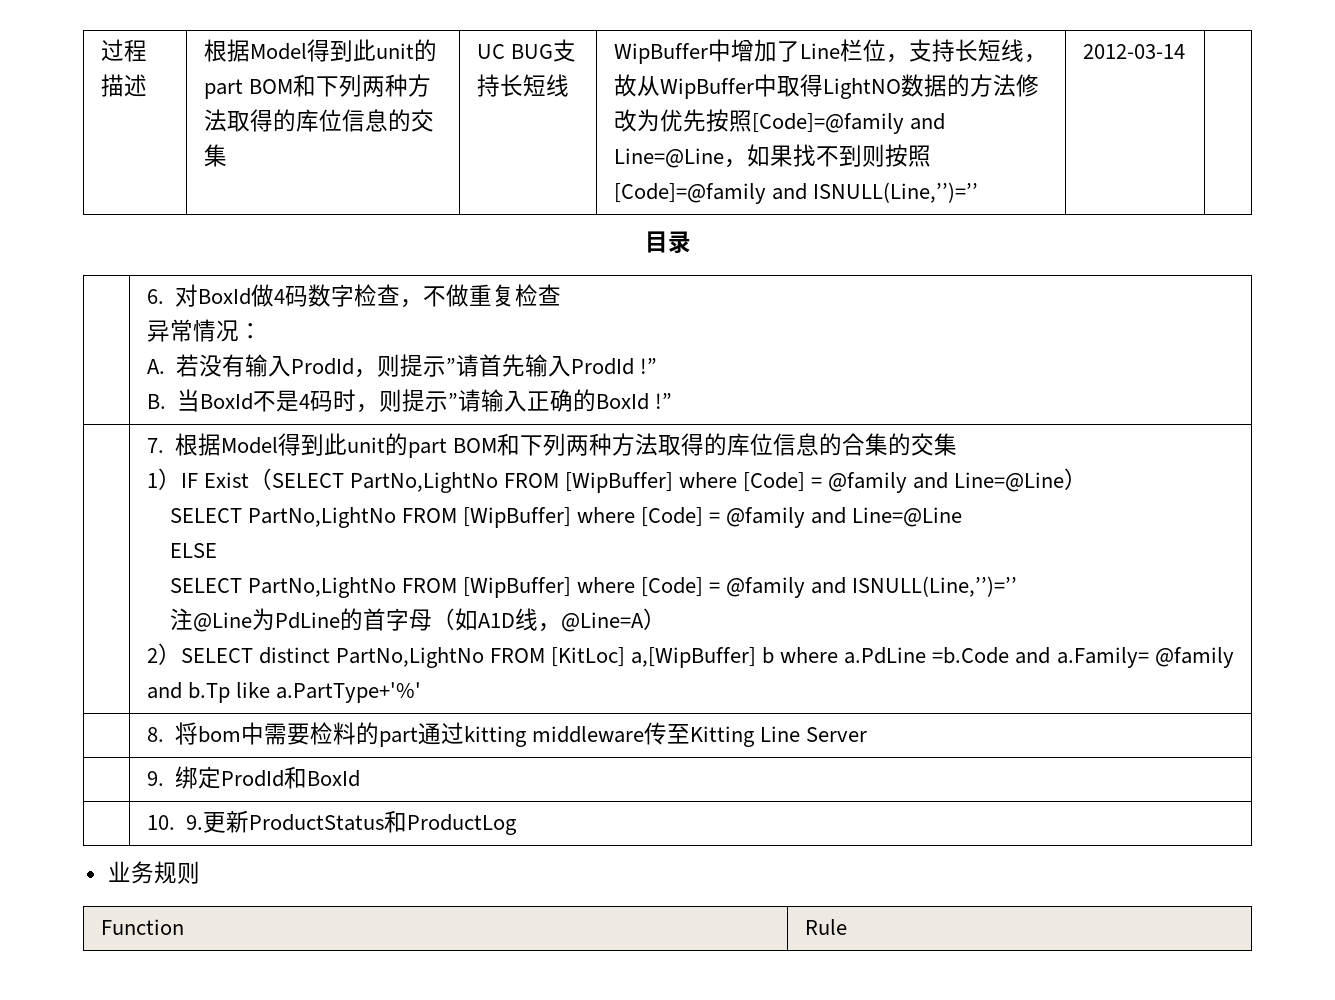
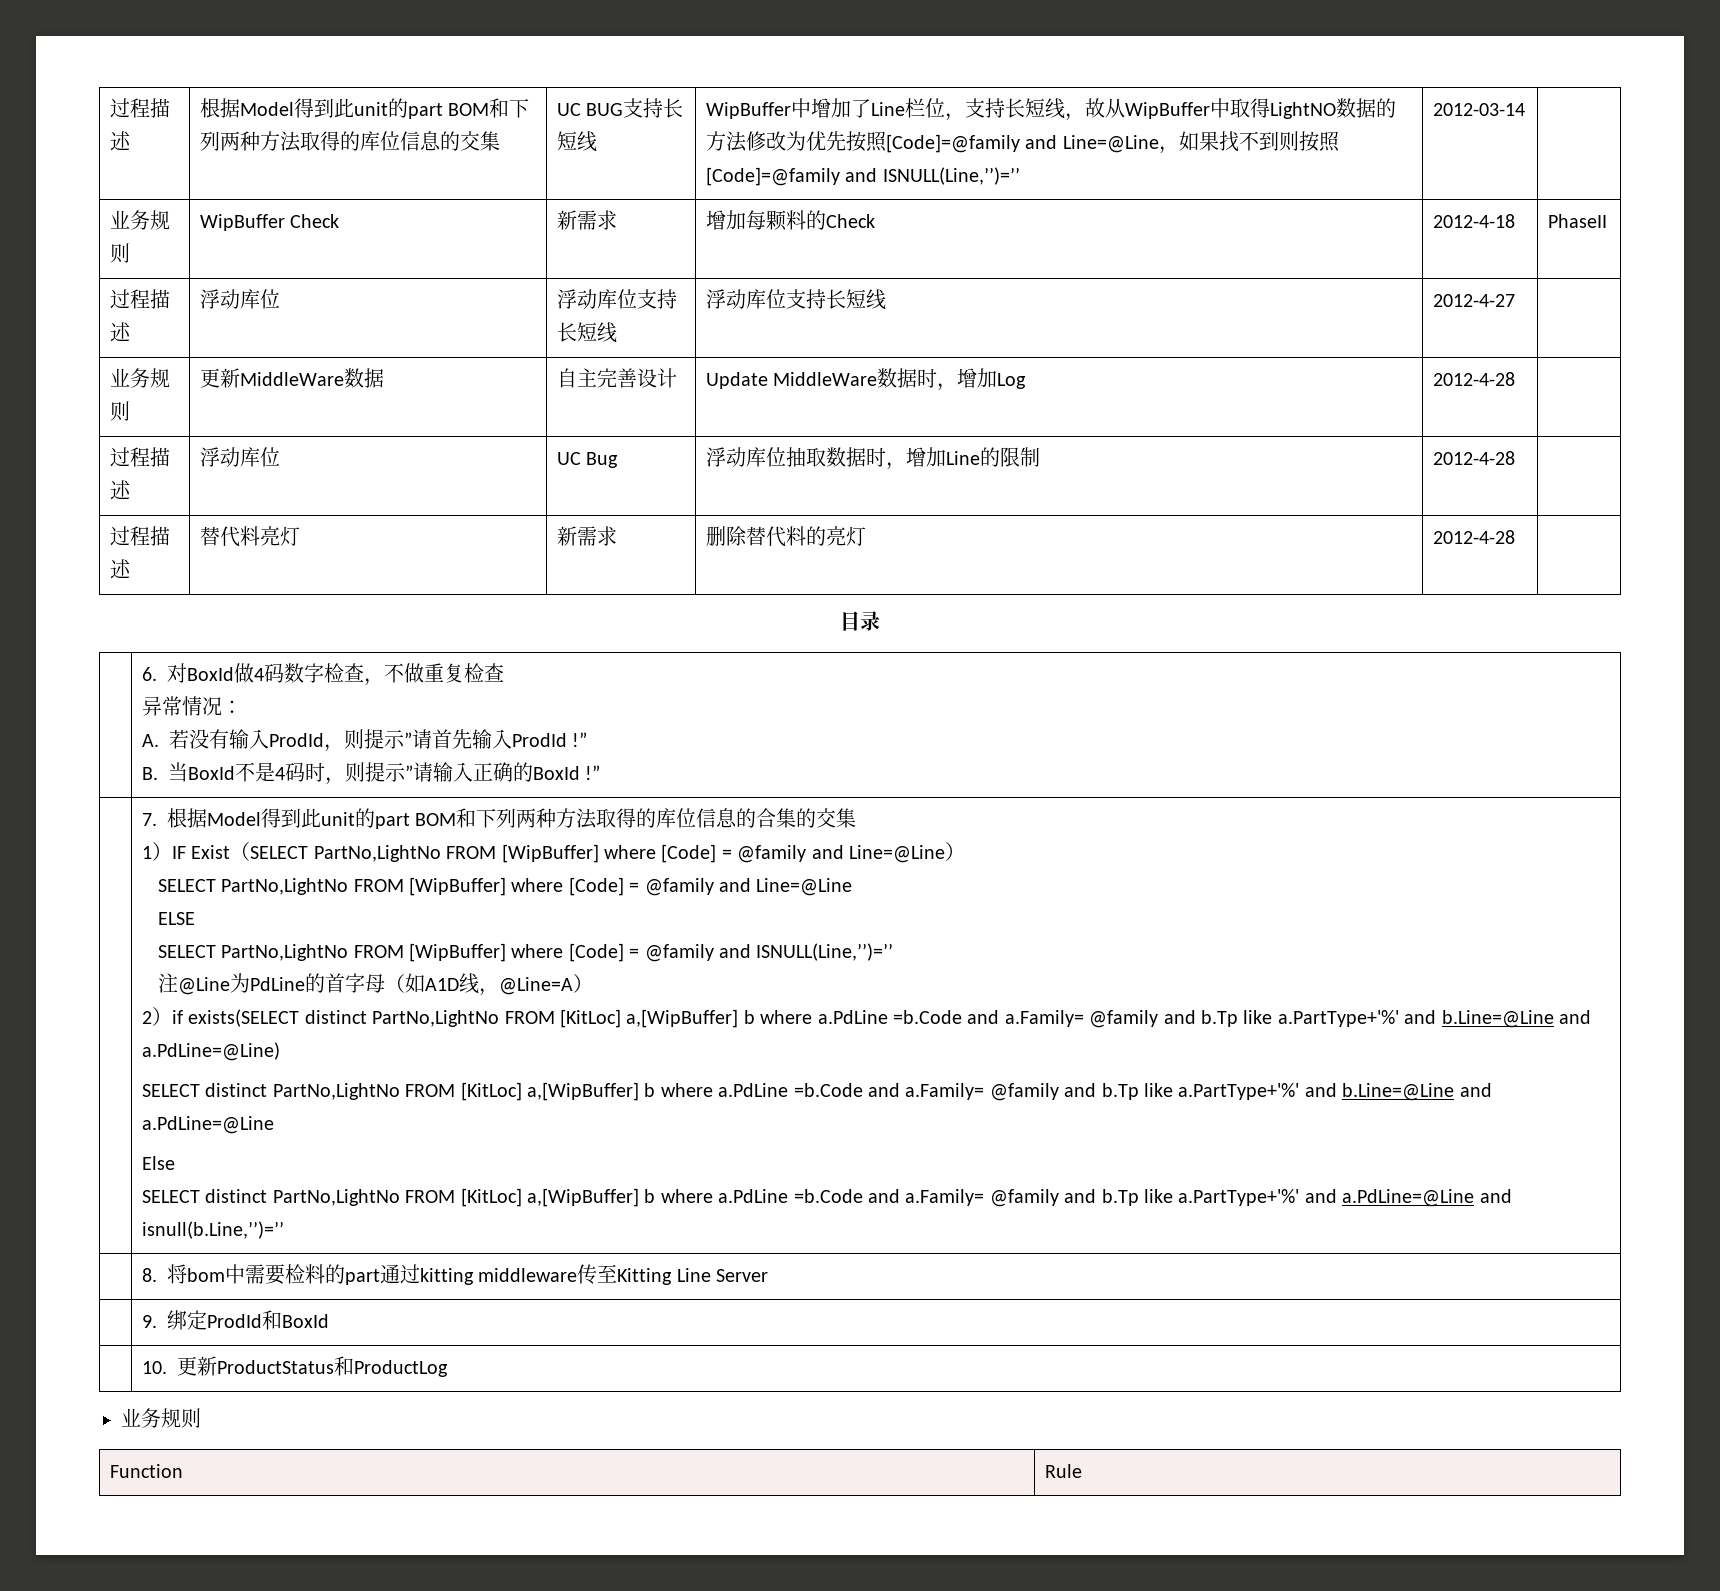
(1185, 51) none -> [110,210,171,230] [110,243,131,263] [200,214,340,231] [557,210,618,230] [706,210,876,231] [1433,214,1516,228] [1548,214,1608,228] [110,289,171,309] [110,322,132,342] [200,289,281,309] [557,289,678,309] [557,322,618,343] [706,289,887,310] [1433,294,1516,307] [110,368,171,388] [110,401,131,421] [200,368,385,388] [557,368,678,388] [706,368,1027,391] [1433,372,1516,386] [110,447,171,467] [110,480,132,500] [200,447,281,467] [557,452,619,468] [706,447,1041,470] [1433,451,1516,465] [110,526,171,546] [110,559,132,579] [200,526,301,547] [557,526,618,546] [706,526,867,547] [1433,530,1516,544] // 业务规则 | WipBuffer Check | 新需求 | 增加每颗料的Check | 2012-4-18 | PhaseII // 过程描述 | 浮动库位 | 浮动库位支持长短线 | 浮动库位支持长短线 | 2012-4-27 | // 业务规则 | 更新MiddleWare数据 | 自主完善设计 | Update MiddleWare数据时，增加Log | 2012-4-28 | // 过程描述 | 浮动库位 | UC Bug | 浮动库位抽取数据时，增加Line的限制 | 2012-4-28 | // 过程描述 | 替代料亮灯 | 新需求 | 删除替代料的亮灯 | 2012-4-28 |
(181, 654) none -> [172,1009,1592,1028] [142,1042,281,1061] if exists(SELECT distinct PartNo,LightNo FROM [KitLoc] a,[WipBuffer] b where a.PdLine =b.Code and a.Family= @family and b.Tp like a.PartType+'%' and b.Line=@Line and a.PdLine=@Line) //
(421, 692) none -> [1304,1083,1492,1101] [142,1116,275,1134] [142,1156,176,1170] [142,1188,1512,1207] [142,1221,285,1239] and b.Line=@Line and a.PdLine=@Line // Else // SELECT distinct PartNo,LightNo FROM [KitLoc] a,[WipBuffer] b where a.PdLine =b.Code and a.Family= @family and b.Tp like a.PartType+'%' and a.PdLine=@Line and isnull(b.Line,’’)=’’
[185,815,203,830] 9. -> (168, 1367) none

